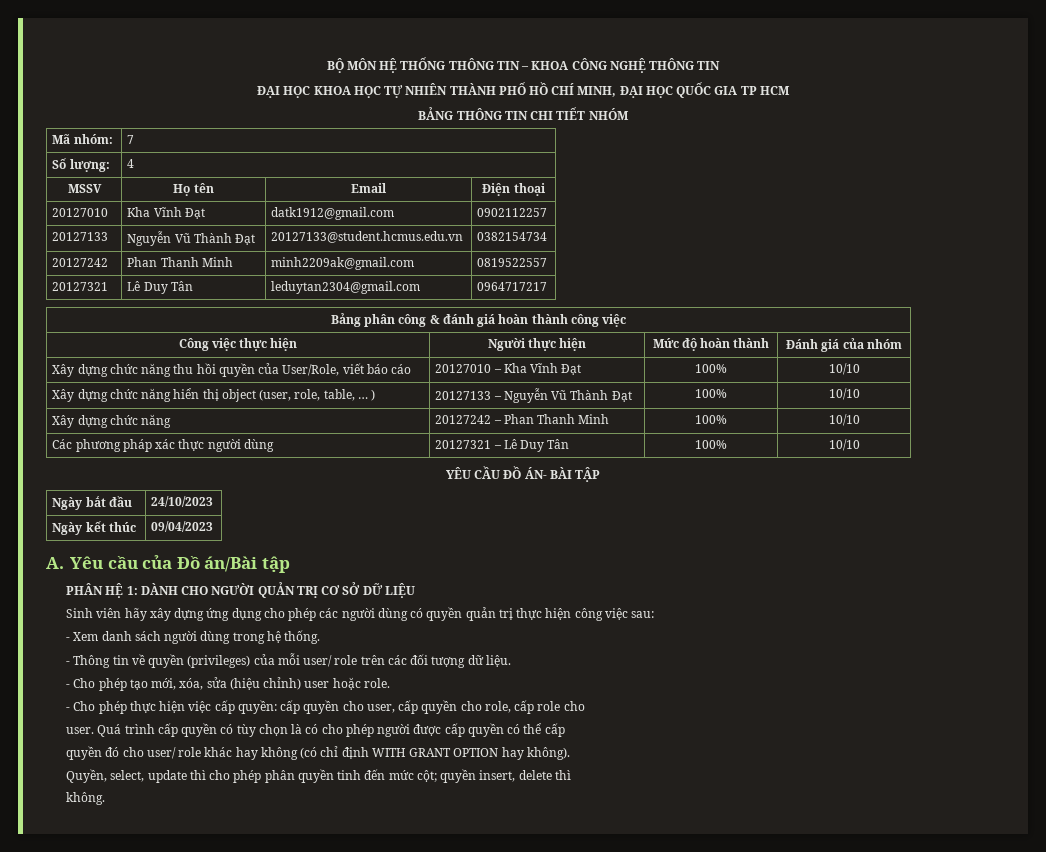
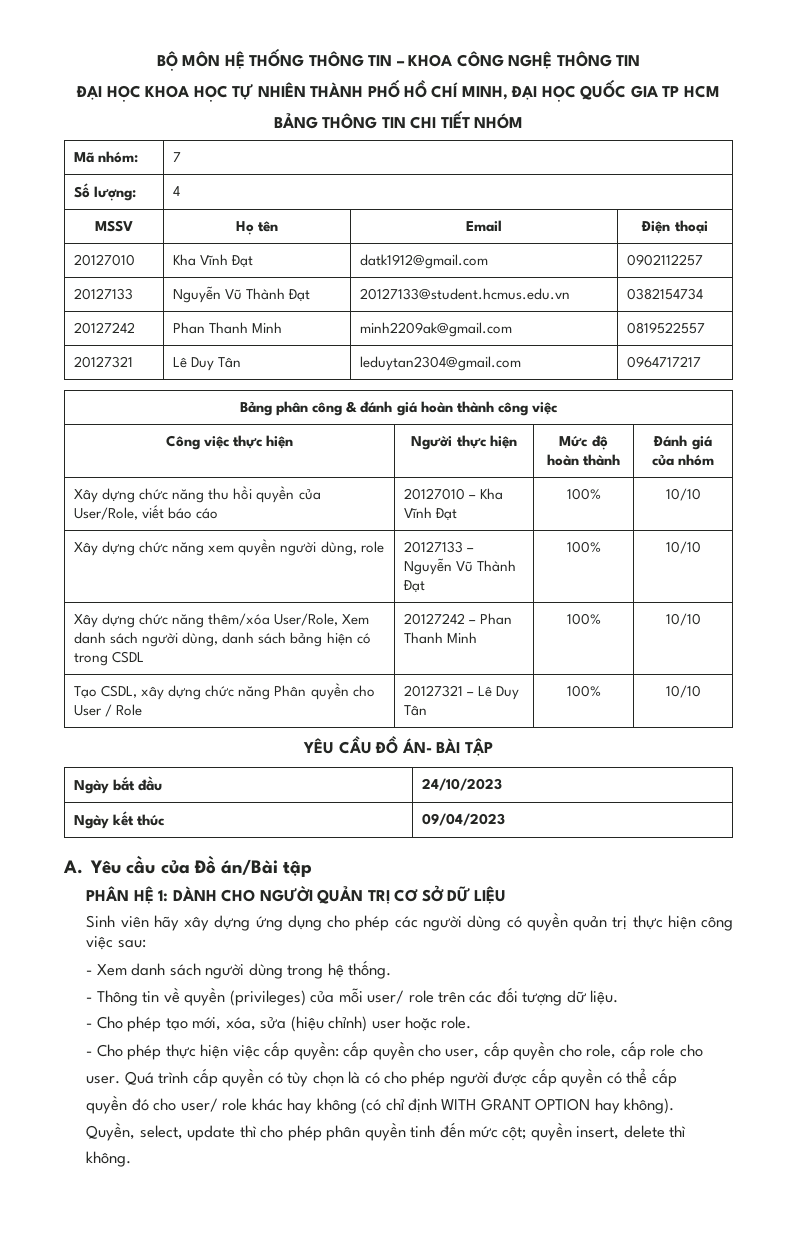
[173,388,376,402] hiển thị object (user, role, table, … ) -> [208,539,384,556] xem quyền người dùng, role
(172, 421) none -> [208,613,370,626] [74,632,371,647] [74,651,145,666] thêm/xóa User/Role, Xem danh sách người dùng, danh sách bảng hiện có trong CSDL
[52,439,274,452] Các phương pháp xác thực người dùng -> [74,683,375,700] [74,704,143,717] Tạo CSDL, xây dựng chức năng Phân quyền cho User / Role

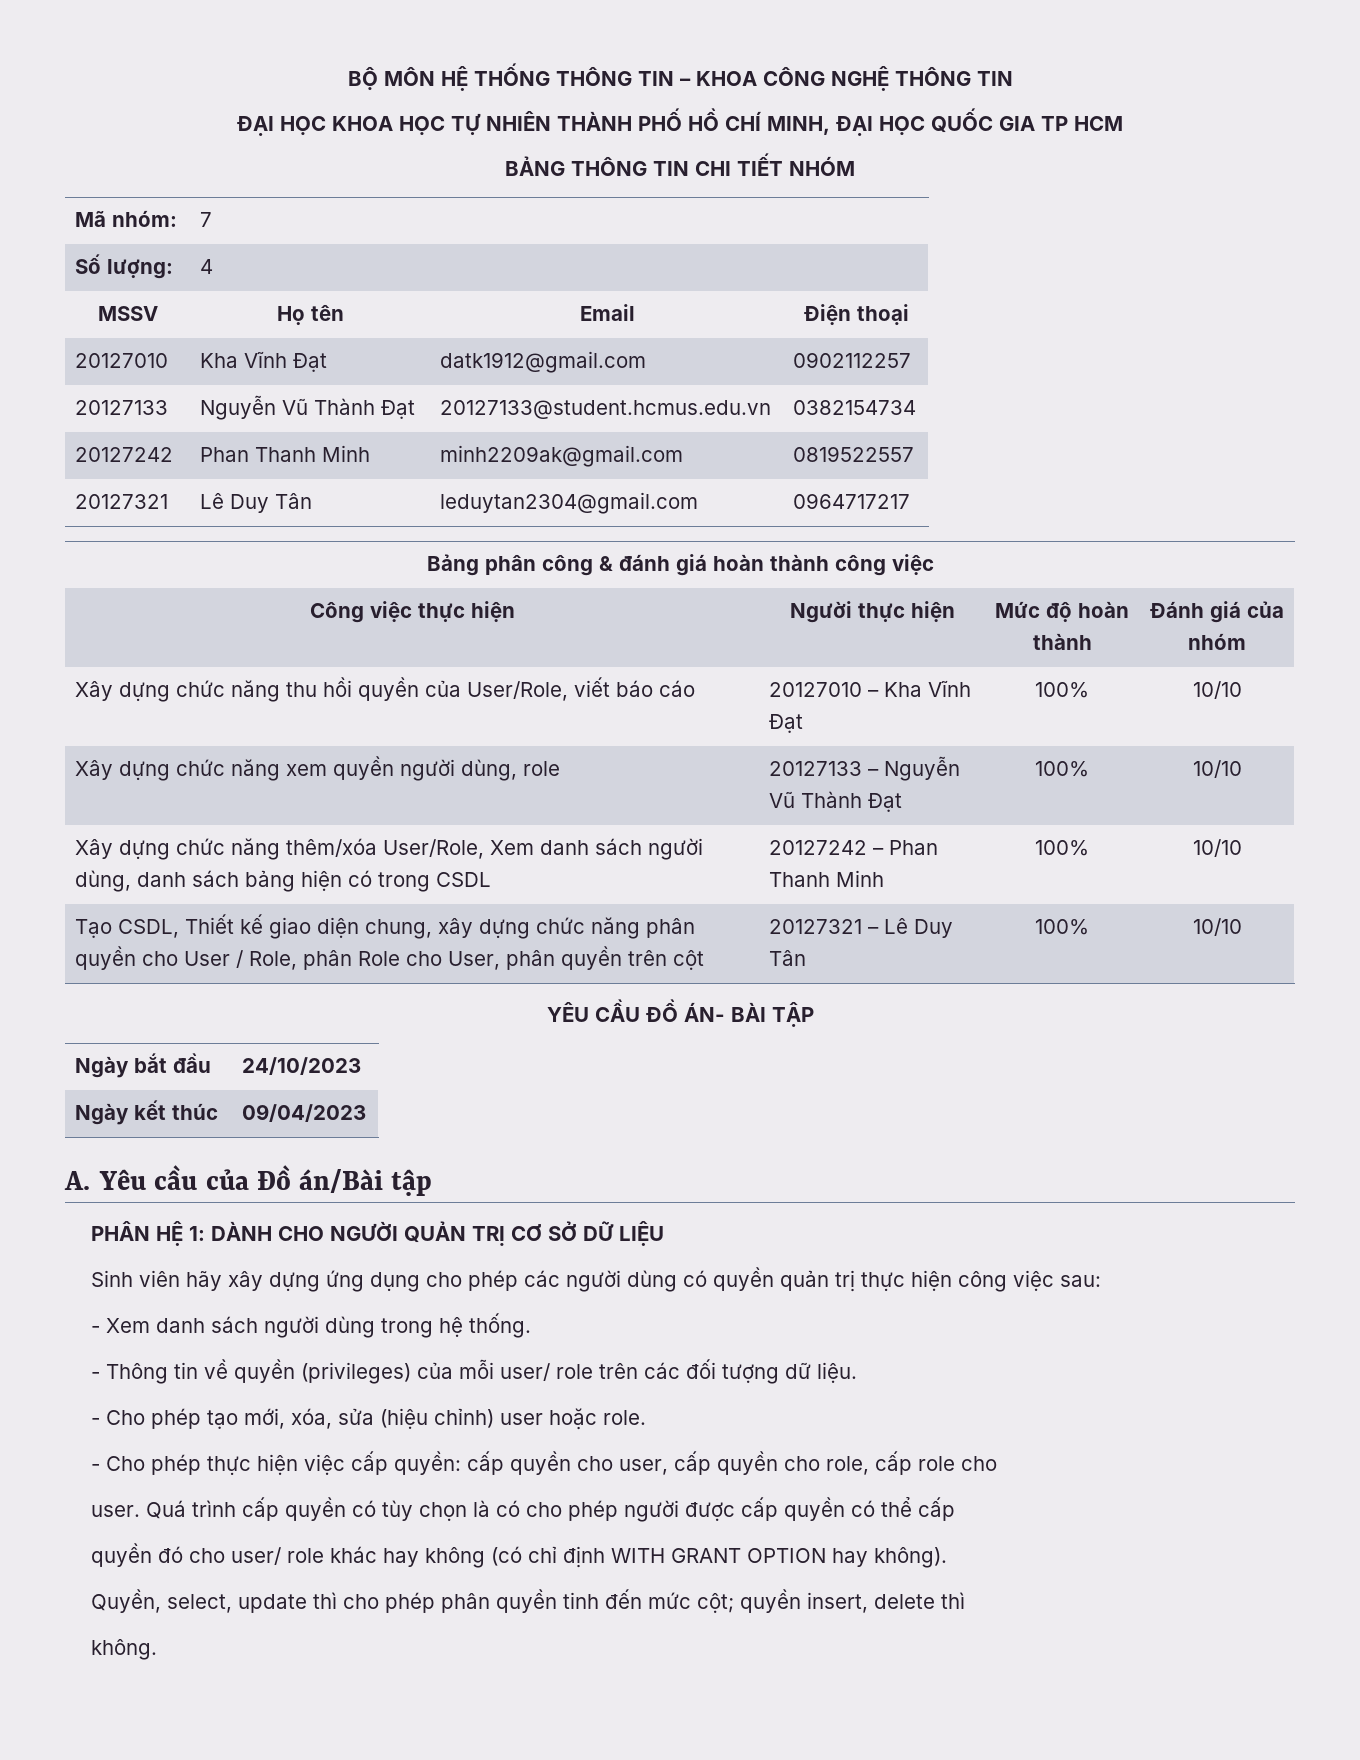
(138, 691) none -> [185,914,433,939] Thiết kế giao diện chung,
[274,685,307,697] Phân -> [646,918,696,938] phân
(113, 710) none -> [249,950,353,970] Role, phân
(143, 710) none -> [406,946,705,970] cho User, phân quyền trên cột

